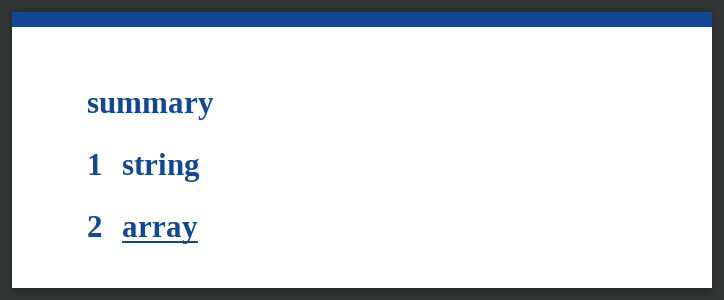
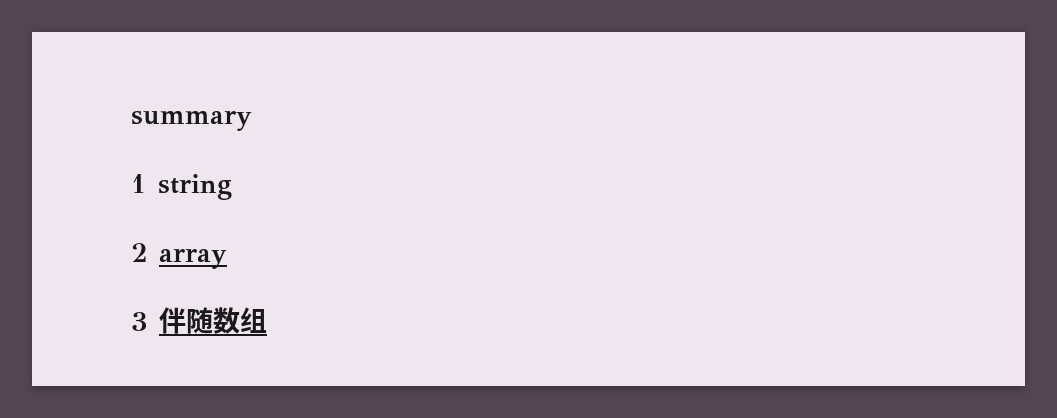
(199, 233) none -> [131,307,267,334] // 3伴随数组

